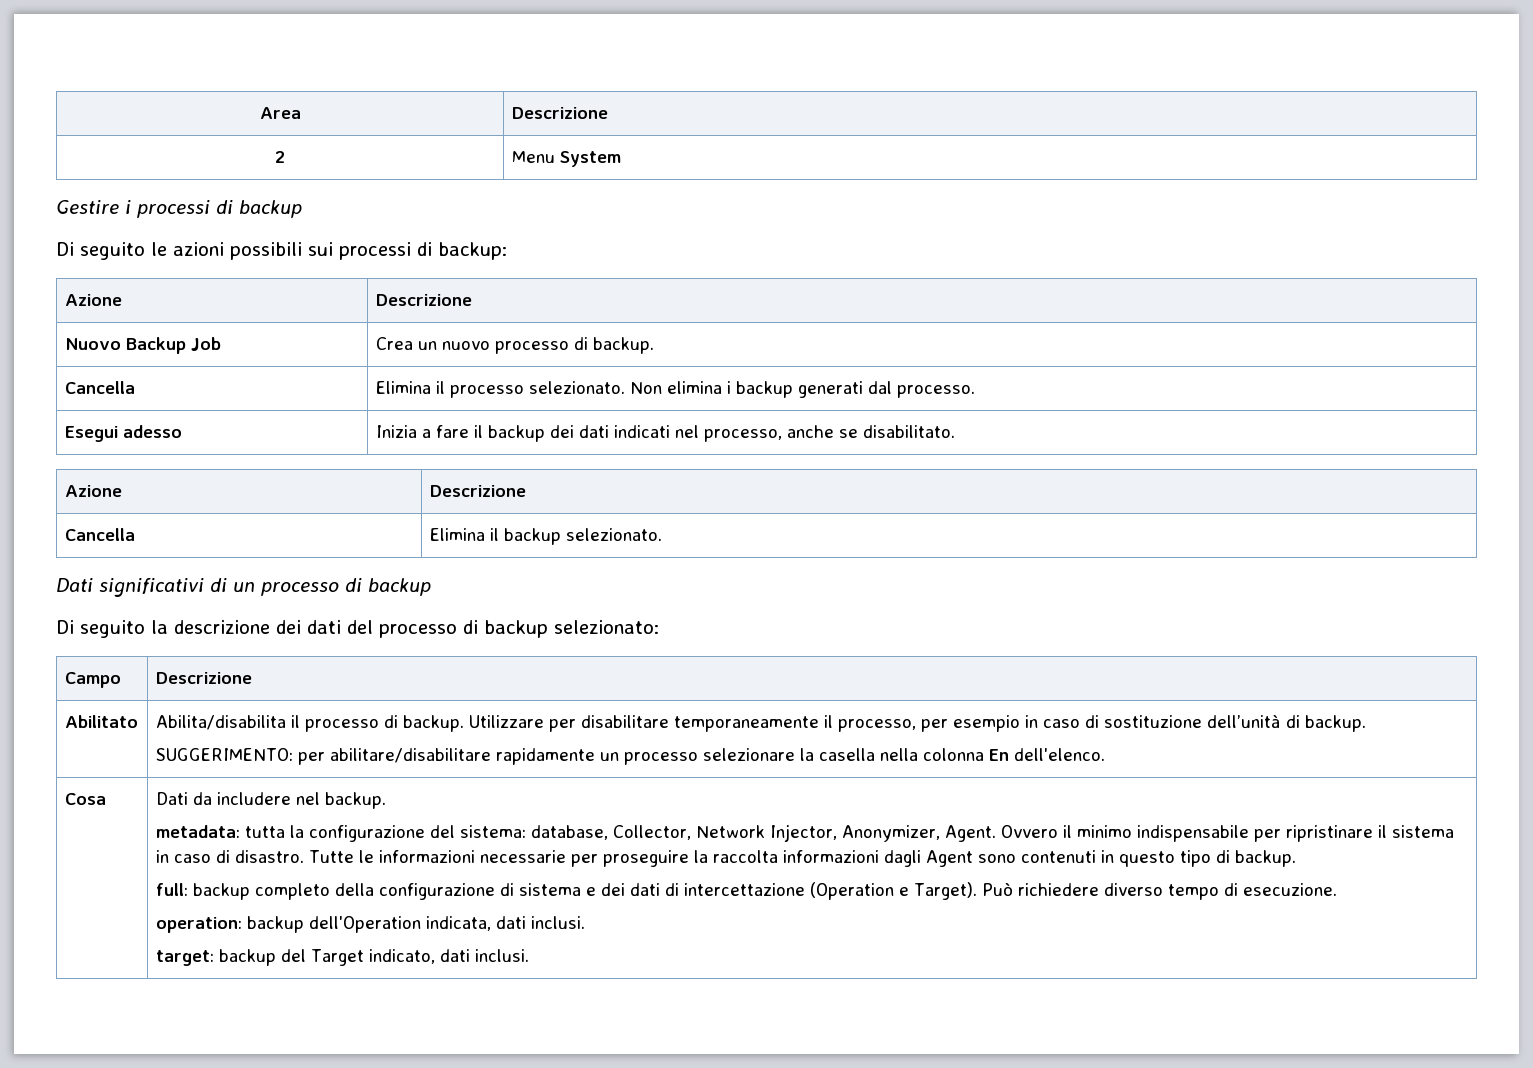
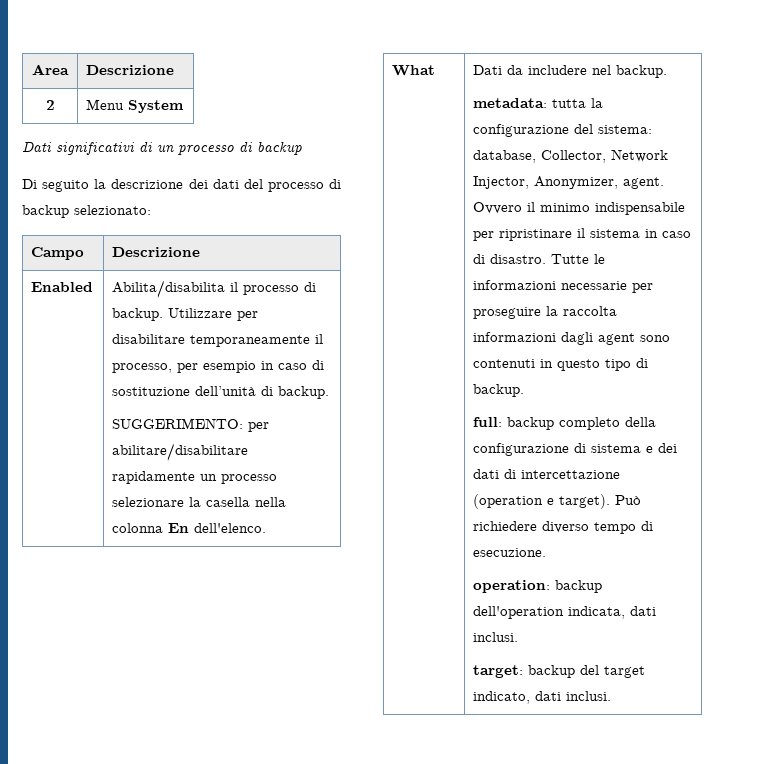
[56,200,302,218] [56,242,507,260] [64,294,122,306] [375,294,472,306] [64,337,221,354] [375,337,654,354] [64,381,135,394] [375,381,975,398] [64,425,182,442] [375,425,955,442] [64,485,122,497] [429,485,526,497] [64,528,135,541] [429,528,662,545] // Gestire i processi di backup // Di seguito le azioni possibili sui processi di backup: // Azione | Descrizione // Nuovo Backup Job | Crea un nuovo processo di backup. // Cancella | Elimina il processo selezionato. Non elimina i backup generati dal processo. // Esegui adesso | Inizia a fare il backup dei dati indicati nel processo, anche se disabilitato. // Azione | Descrizione // Cancella | Elimina il backup selezionato. -> (185, 106) none
[64,715,138,728] Abilitato -> [31,282,94,292] Enabled
[64,793,106,805] Cosa -> [392,65,436,76] What
[944,825,996,842] Agent. -> [623,177,665,189] agent.
[925,850,973,867] Agent -> [598,333,636,345] agent
[809,882,977,900] (Operation e Target). -> [473,494,611,509] (operation e target).
[308,916,421,933] dell'Operation -> [473,606,565,619] dell'operation
[310,949,364,966] Target -> [604,666,646,678] target

